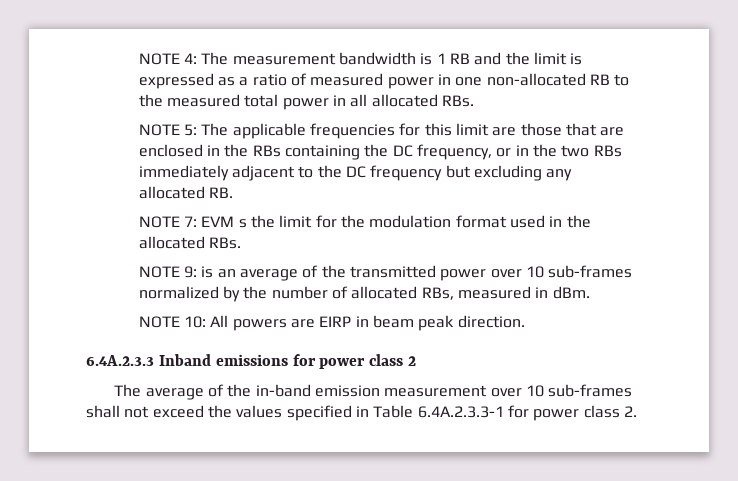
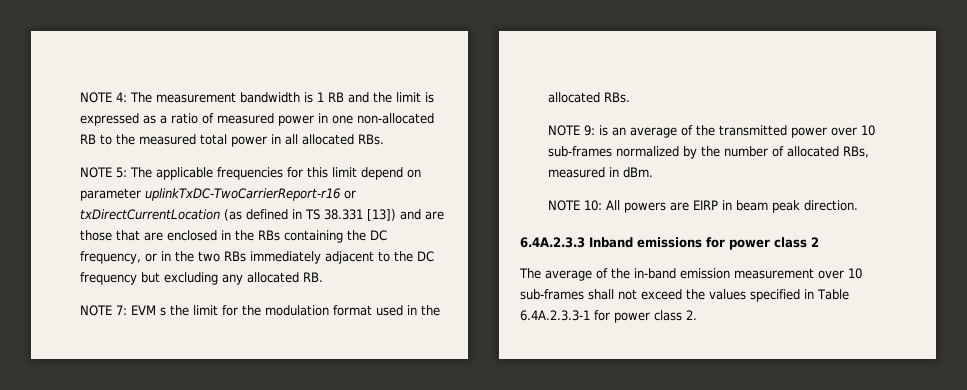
(489, 129) none -> [360,167,421,180] [79,188,356,201] [79,209,421,221] depend on parameter uplinkTxDC-TwoCarrierReport-r16 or txDirectCurrentLocation (as defined in TS 38.331 [13]) and

